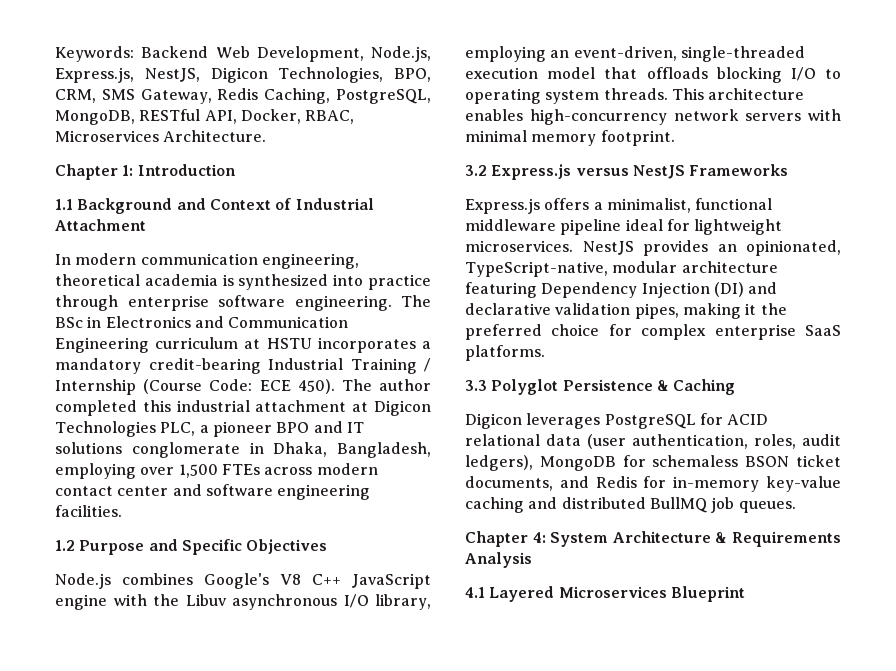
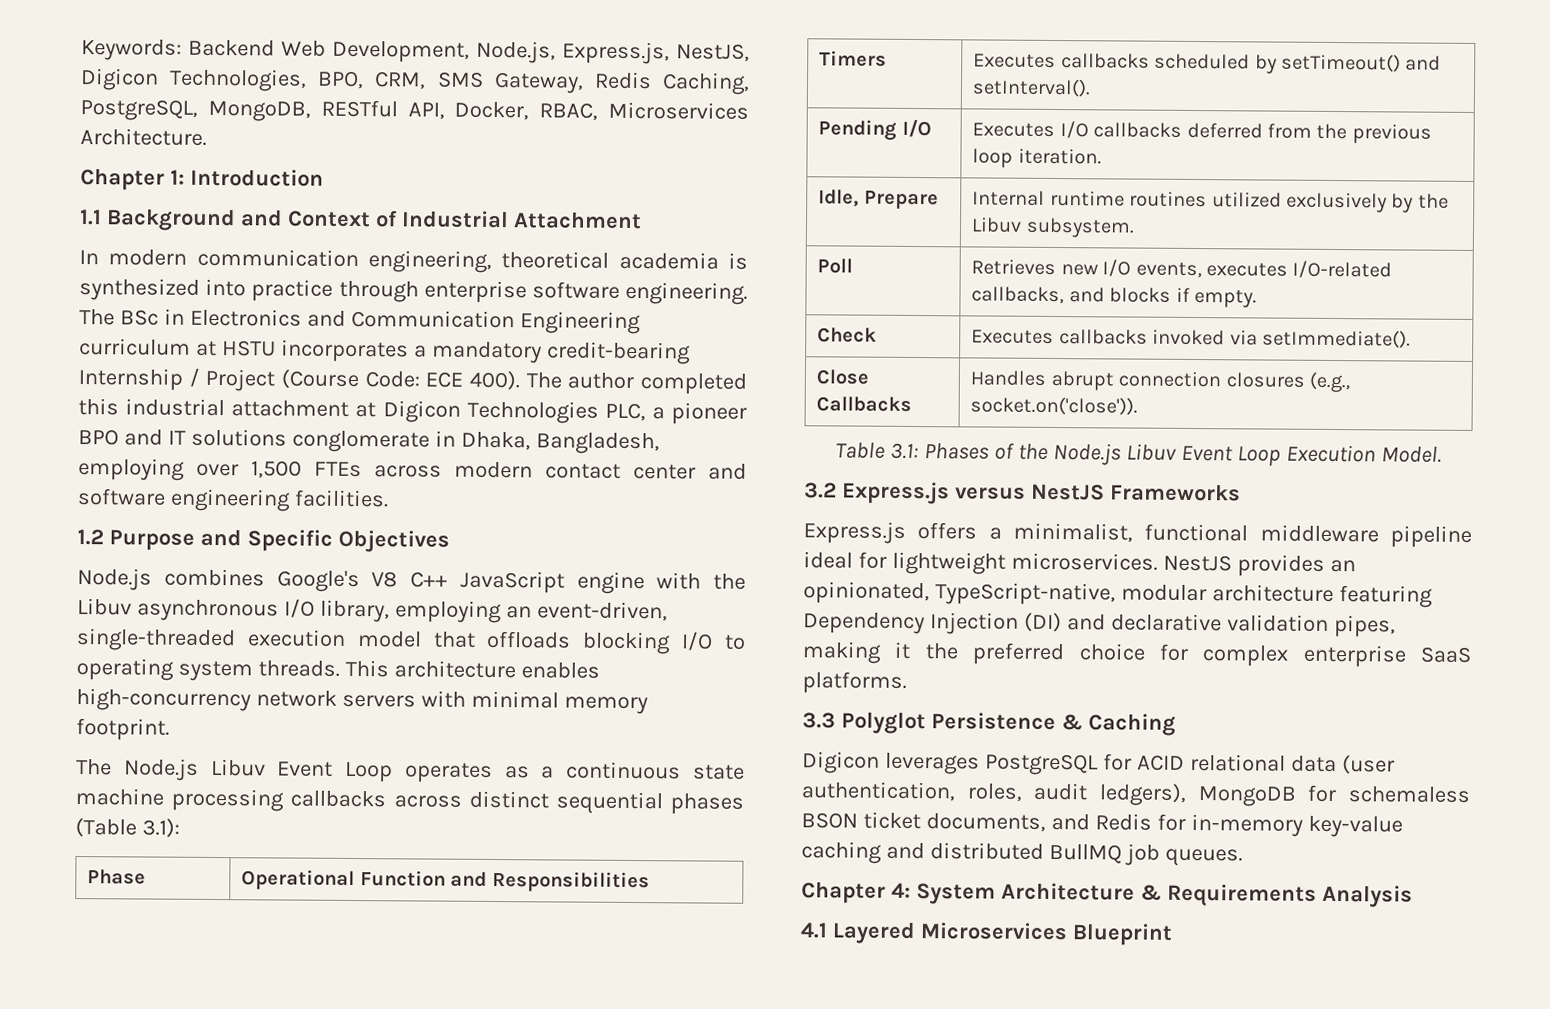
[268,358,431,374] [55,379,136,395] Industrial Training / Internship -> [78,367,276,392] Internship / Project
[297,379,335,394] 450). -> [469,370,520,391] 400).
(675, 138) none -> [76,758,745,783] [75,788,745,815] [75,818,180,838] [87,869,147,885] [241,869,650,893] [819,50,888,67] [973,53,1442,74] [972,78,1092,98] [818,119,932,141] [972,121,1432,144] [972,148,1102,168] [818,189,939,210] [972,190,1449,213] [971,217,1135,238] [817,258,854,274] [971,259,1393,279] [971,286,1257,308] [817,327,878,343] [971,329,1411,349] [816,369,870,385] [816,396,913,412] [970,370,1350,393] [970,396,1139,416] [835,442,1442,467] // The Node.js Libuv Event Loop operates as a continuous state machine processing callbacks across distinct sequential phases (Table 3.1): // Phase | Operational Function and Responsibilities // Timers | Executes callbacks scheduled by setTimeout() and setInterval(). // Pending I/O | Executes I/O callbacks deferred from the previous loop iteration. // Idle, Prepare | Internal runtime routines utilized exclusively by the Libuv subsystem. // Poll | Retrieves new I/O events, executes I/O-related callbacks, and blocks if empty. // Check | Executes callbacks invoked via setImmediate(). // Close Callbacks | Handles abrupt connection closures (e.g., socket.on('close')). // Table 3.1: Phases of the Node.js Libuv Event Loop Execution Model.

